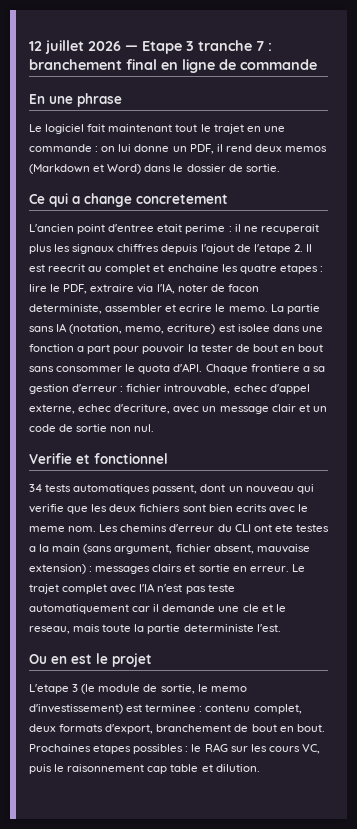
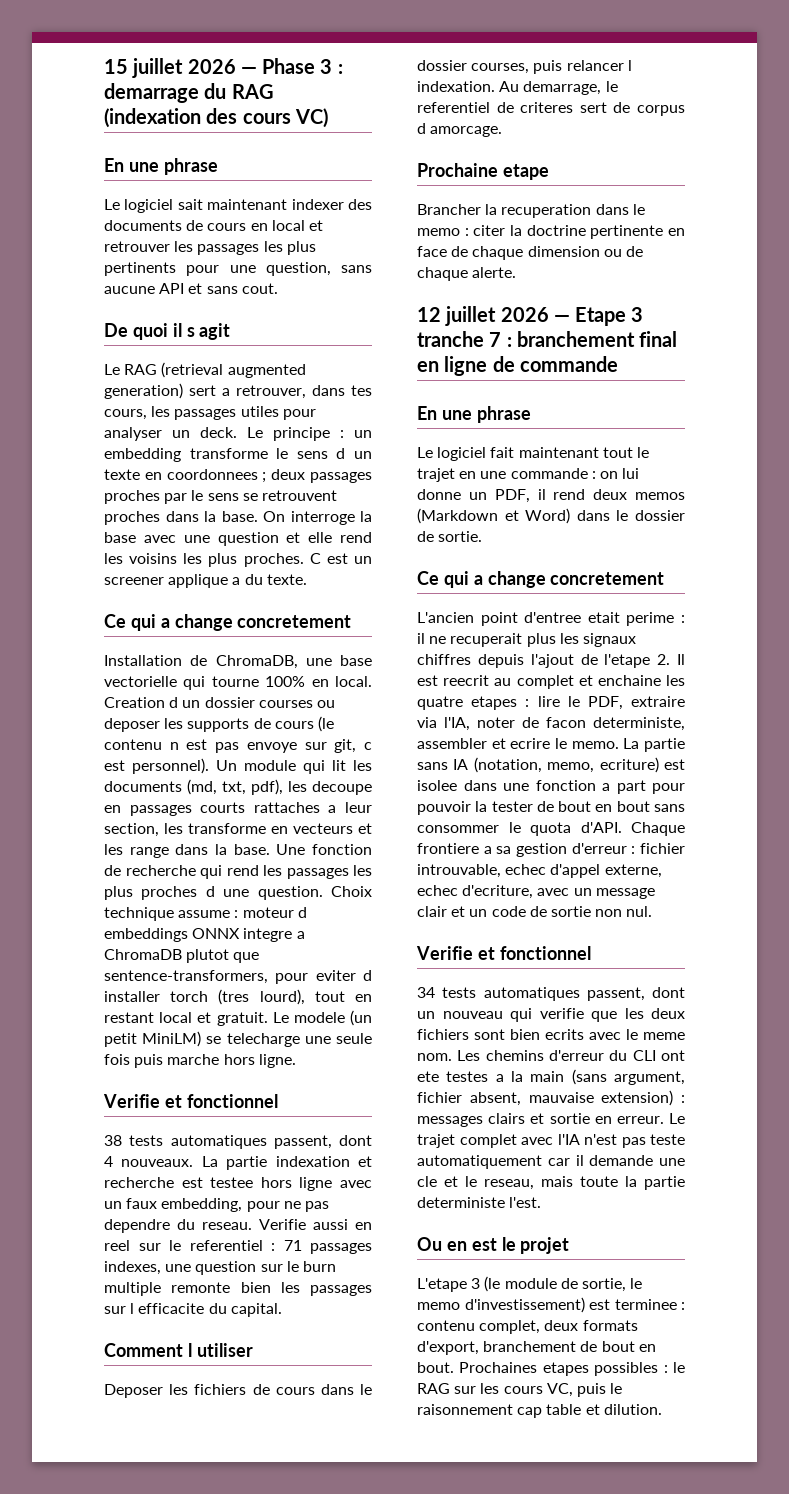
(29, 46) none -> [104,58,343,78] [104,83,274,103] [104,108,328,128] [104,158,218,175] [104,199,372,213] [104,220,323,231] [104,241,316,255] [104,262,372,276] [104,283,278,294] [104,323,231,340] [104,362,306,378] [104,383,372,399] [104,406,316,420] [104,427,372,441] [104,448,372,462] [104,469,372,483] [104,490,337,504] [104,511,372,525] [104,532,372,546] [104,553,372,567] [104,574,307,588] [104,614,352,631] [104,655,372,669] [104,676,372,690] [104,697,335,708] [104,716,334,732] [104,739,372,753] [104,758,372,774] [104,779,372,795] [104,802,372,816] [104,823,372,837] [104,844,372,858] [104,865,372,879] [104,886,372,900] [104,907,307,921] [104,928,305,942] [104,949,260,963] [104,970,372,984] [104,989,372,1005] [104,1010,372,1026] [104,1031,372,1047] [104,1054,296,1068] [103,1094,278,1108] [104,1135,372,1149] [104,1156,372,1170] [104,1177,372,1191] [104,1198,329,1212] [104,1219,372,1233] [104,1240,372,1254] [104,1261,336,1275] [104,1282,372,1296] [104,1303,282,1317] [104,1343,253,1357] [104,1384,372,1398] [417,60,632,74] [417,81,618,95] [417,102,685,116] [417,123,503,137] [417,163,549,180] [417,204,645,218] [417,225,685,239] [417,246,643,260] [417,267,517,281] 15 juillet 2026 — Phase 3 : demarrage du RAG (indexation des cours VC) // En une phrase // Le logiciel sait maintenant indexer des documents de cours en local et retrouver les passages les plus pertinents pour une question, sans aucune API et sans cout. // De quoi il s agit // Le RAG (retrieval augmented generation) sert a retrouver, dans tes cours, les passages utiles pour analyser un deck. Le principe : un embedding transforme le sens d un texte en coordonnees ; deux passages proches par le sens se retrouvent proches dans la base. On interroge la base avec une question et elle rend les voisins les plus proches. C est un screener applique a du texte. // Ce qui a change concretement // Installation de ChromaDB, une base vectorielle qui tourne 100% en local. Creation d un dossier courses ou deposer les supports de cours (le contenu n est pas envoye sur git, c est personnel). Un module qui lit les documents (md, txt, pdf), les decoupe en passages courts rattaches a leur section, les transforme en vecteurs et les range dans la base. Une fonction de recherche qui rend les passages les plus proches d une question. Choix technique assume : moteur d embeddings ONNX integre a ChromaDB plutot que sentence-transformers, pour eviter d installer torch (tres lourd), tout en restant local et gratuit. Le modele (un petit MiniLM) se telecharge une seule fois puis marche hors ligne. // Verifie et fonctionnel // 38 tests automatiques passent, dont 4 nouveaux. La partie indexation et recherche est testee hors ligne avec un faux embedding, pour ne pas dependre du reseau. Verifie aussi en reel sur le referentiel : 71 passages indexes, une question sur le burn multiple remonte bien les passages sur l efficacite du capital. // Comment l utiliser // Deposer les fichiers de cours dans le dossier courses, puis relancer l indexation. Au demarrage, le referentiel de criteres sert de corpus d amorcage. // Prochaine etape // Brancher la recuperation dans le memo : citer la doctrine pertinente en face de chaque dimension ou de chaque alerte. //

